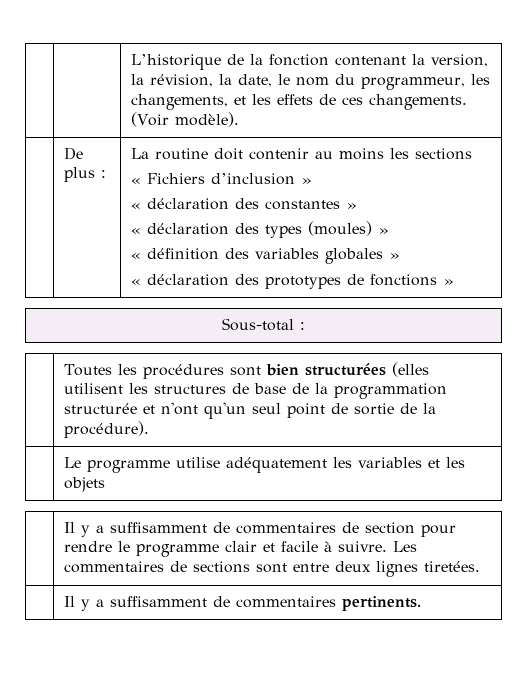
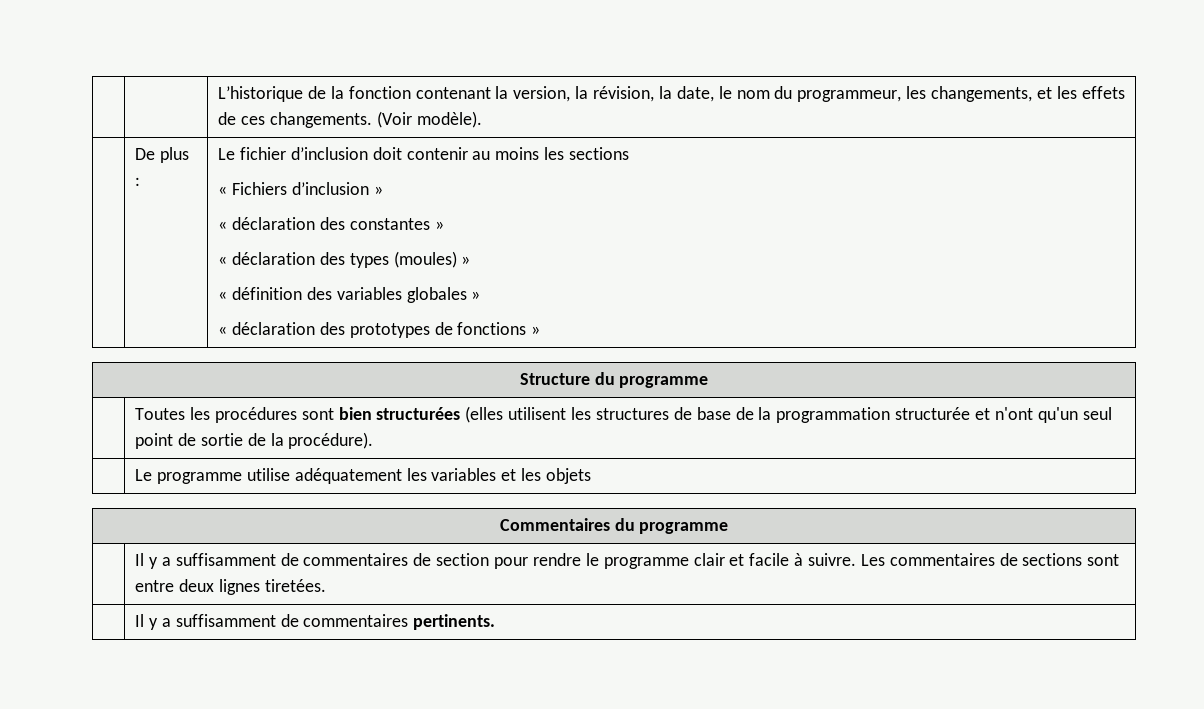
[130,148,208,160] La routine -> [218,147,368,160] Le fichier d’inclusion
[222,318,305,331] Sous-total : -> [519,372,709,388] Structure du programme
(105, 484) none -> [499,518,729,534] // Commentaires du programme

